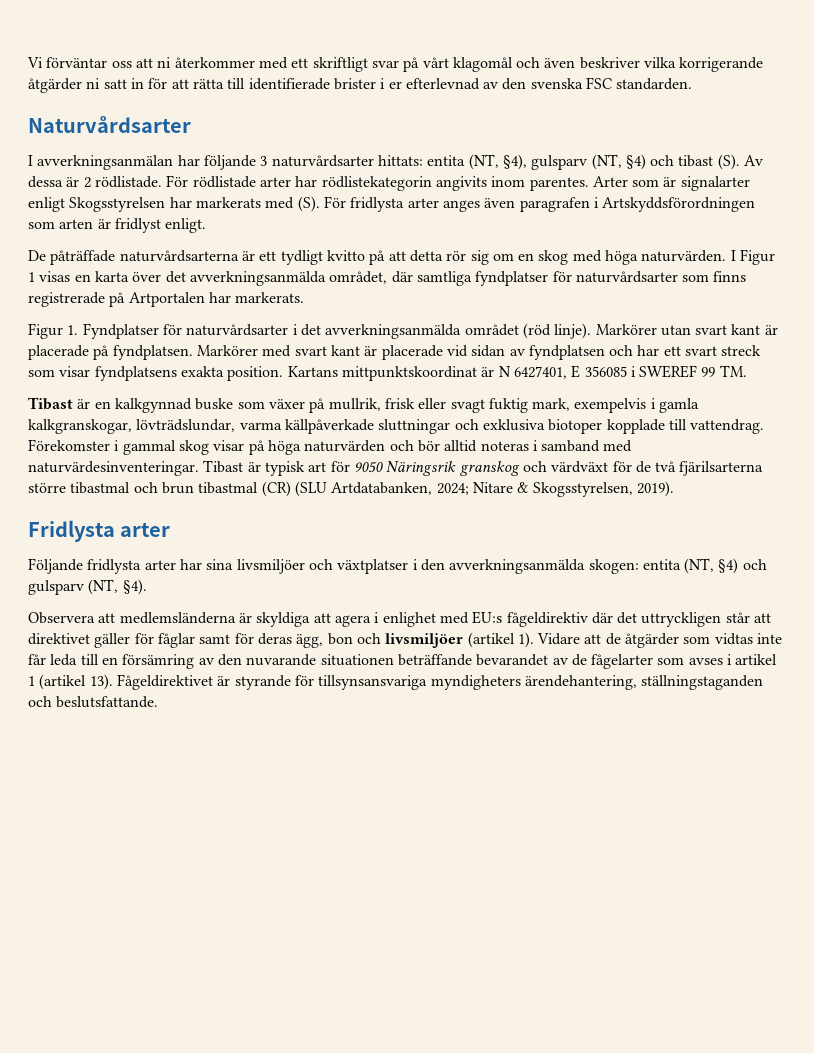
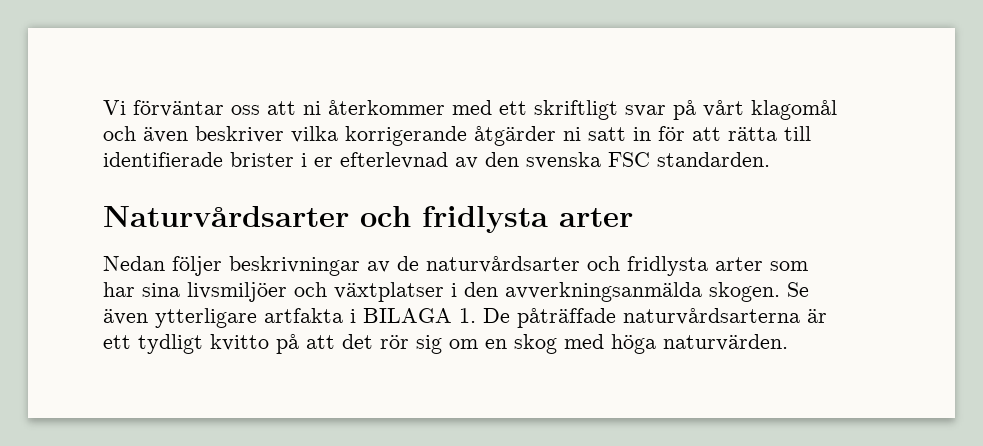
[28,154,764,170] [28,175,750,191] [28,196,756,212] [28,218,207,233] // I avverkningsanmälan har följande 3 naturvårdsarter hittats: entita (NT, §4), gulsparv (NT, §4) och tibast (S). Av dessa är 2 rödlistade. För rödlistade arter har rödlistekategorin angivits inom parentes. Arter som är signalarter enligt Skogsstyrelsen har markerats med (S). För fridlysta arter anges även paragrafen i Artskyddsförordningen som arten är fridlyst enligt. // -> [360,206,633,233] [103,256,808,276] [103,282,809,302] [103,308,476,328] och fridlysta arter // Nedan följer beskrivningar av de naturvårdsarter och fridlysta arter som har sina livsmiljöer och växtplatser i den avverkningsanmälda skogen. Se även ytterligare artfakta i BILAGA 1.
[409,250,443,262] detta -> [342,334,373,349] det
[730,249,776,265] [28,271,747,286] [28,292,305,307] [28,323,778,339] [28,345,762,360] [28,365,747,381] [28,397,700,413] [28,419,765,434] [28,439,633,455] [28,460,764,476] [28,481,674,497] [28,520,171,542] [28,558,767,574] [28,579,147,595] [28,611,772,627] [28,632,783,648] [28,654,778,669] [28,674,764,690] [28,696,159,708] I Figur 1 visas en karta över det avverkningsanmälda området, där samtliga fyndplatser för naturvårdsarter som finns registrerade på Artportalen har markerats. // Figur 1. Fyndplatser för naturvårdsarter i det avverkningsanmälda området (röd linje). Markörer utan svart kant är placerade på fyndplatsen. Markörer med svart kant är placerade vid sidan av fyndplatsen och har ett svart streck som visar fyndplatsens exakta position. Kartans mittpunktskoordinat är N 6427401, E 356085 i SWEREF 99 TM. // Tibast är en kalkgynnad buske som växer på mullrik, frisk eller svagt fuktig mark, exempelvis i gamla kalkgranskogar, lövträdslundar, varma källpåverkade sluttningar och exklusiva biotoper kopplade till vattendrag. Förekomster i gammal skog visar på höga naturvärden och bör alltid noteras i samband med naturvärdesinventeringar. Tibast är typisk art för 9050 Näringsrik granskog och värdväxt för de två fjärilsarterna större tibastmal och brun tibastmal (CR) (SLU Artdatabanken, 2024; Nitare & Skogsstyrelsen, 2019). // Fridlysta arter // Följande fridlysta arter har sina livsmiljöer och växtplatser i den avverkningsanmälda skogen: entita (NT, §4) och gulsparv (NT, §4). // Observera att medlemsländerna är skyldiga att agera i enlighet med EU:s fågeldirektiv där det uttryckligen står att direktivet gäller för fåglar samt för deras ägg, bon och livsmiljöer (artikel 1). Vidare att de åtgärder som vidtas inte får leda till en försämring av den nuvarande situationen beträffande bevarandet av de fågelarter som avses i artikel 1 (artikel 13). Fågeldirektivet är styrande för tillsynsansvariga myndigheters ärendehantering, ställningstaganden och beslutsfattande. -> (788, 342) none

